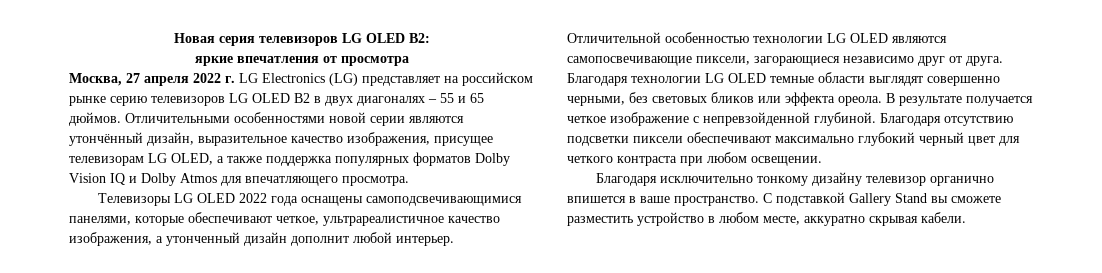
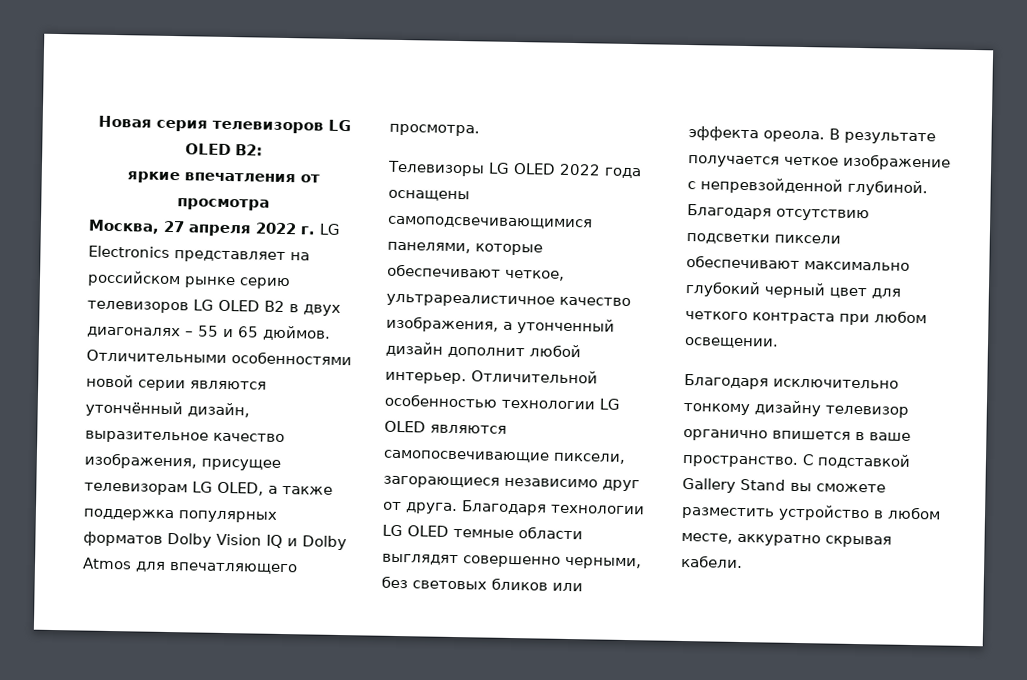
[329,73,358,86] (LG) -> (170, 251) none

